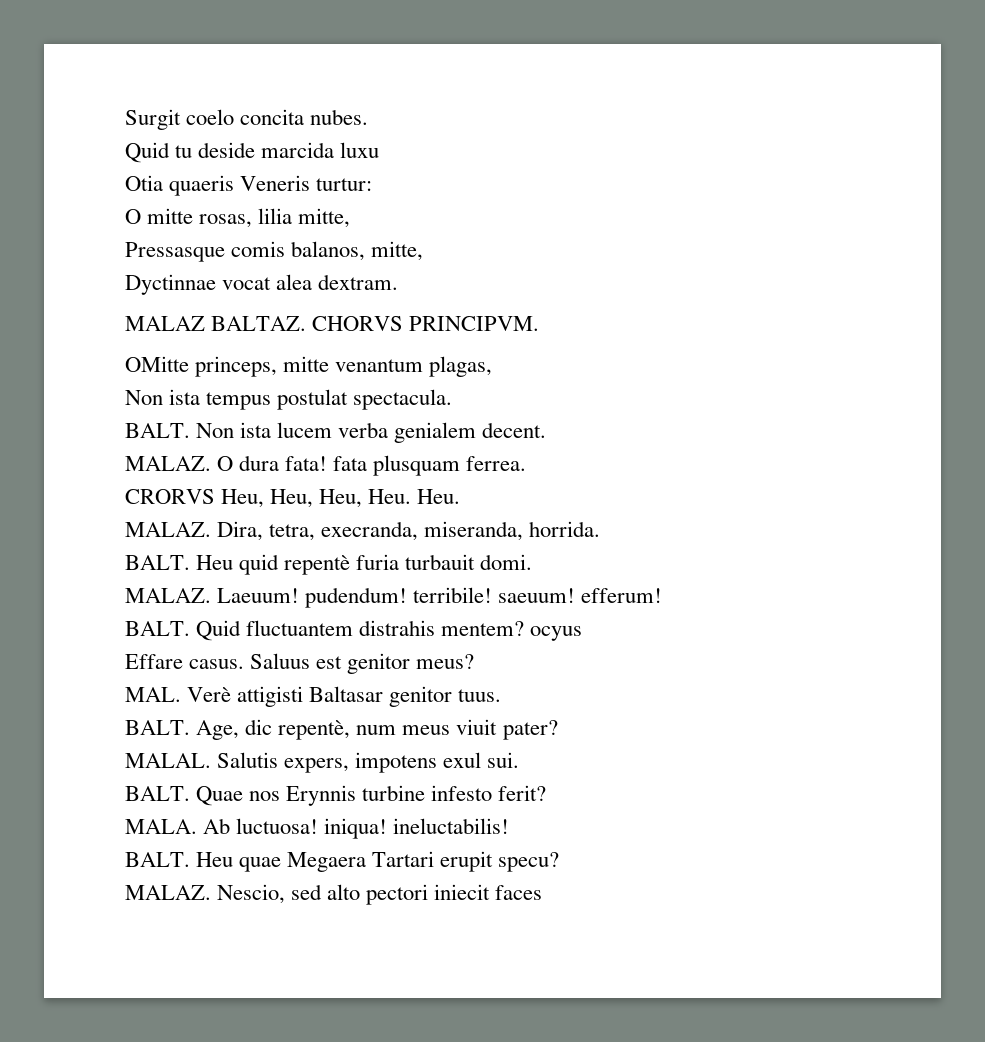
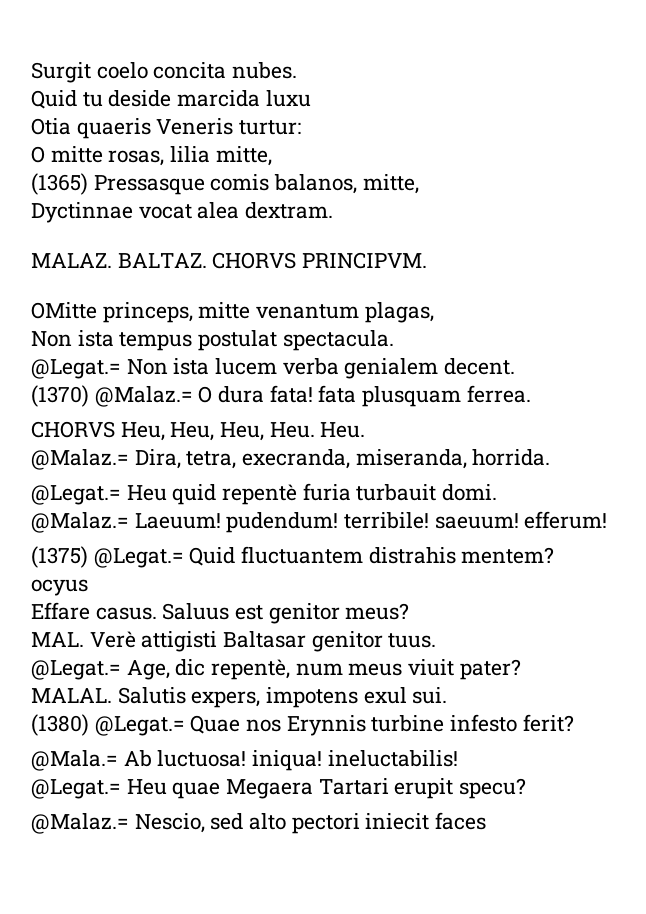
(351, 218) none -> [31,173,88,195] (1365)
[125,316,205,331] MALAZ -> [31,253,112,268] MALAZ.
[125,423,190,438] BALT. -> [31,359,121,379] @Legat.=
[125,456,211,471] MALAZ. -> [31,385,193,407] (1370) @Malaz.=
[125,489,215,504] CRORVS -> [31,421,115,438] CHORVS
[125,522,211,537] MALAZ. -> [31,449,129,470] @Malaz.=
[125,555,190,570] BALT. -> [31,485,121,505] @Legat.=
[125,588,211,603] MALAZ. -> [31,512,129,533] @Malaz.=
[125,621,190,636] BALT. -> [31,546,184,568] (1375) @Legat.=
[125,720,190,735] BALT. -> [31,660,121,680] @Legat.=
[125,786,190,801] BALT. -> [31,714,185,736] (1380) @Legat.=
[125,819,197,834] MALA. -> [31,750,118,771] @Mala.=
[125,852,190,867] BALT. -> [31,779,121,799] @Legat.=
[125,885,211,900] MALAZ. -> [31,813,129,834] @Malaz.=

